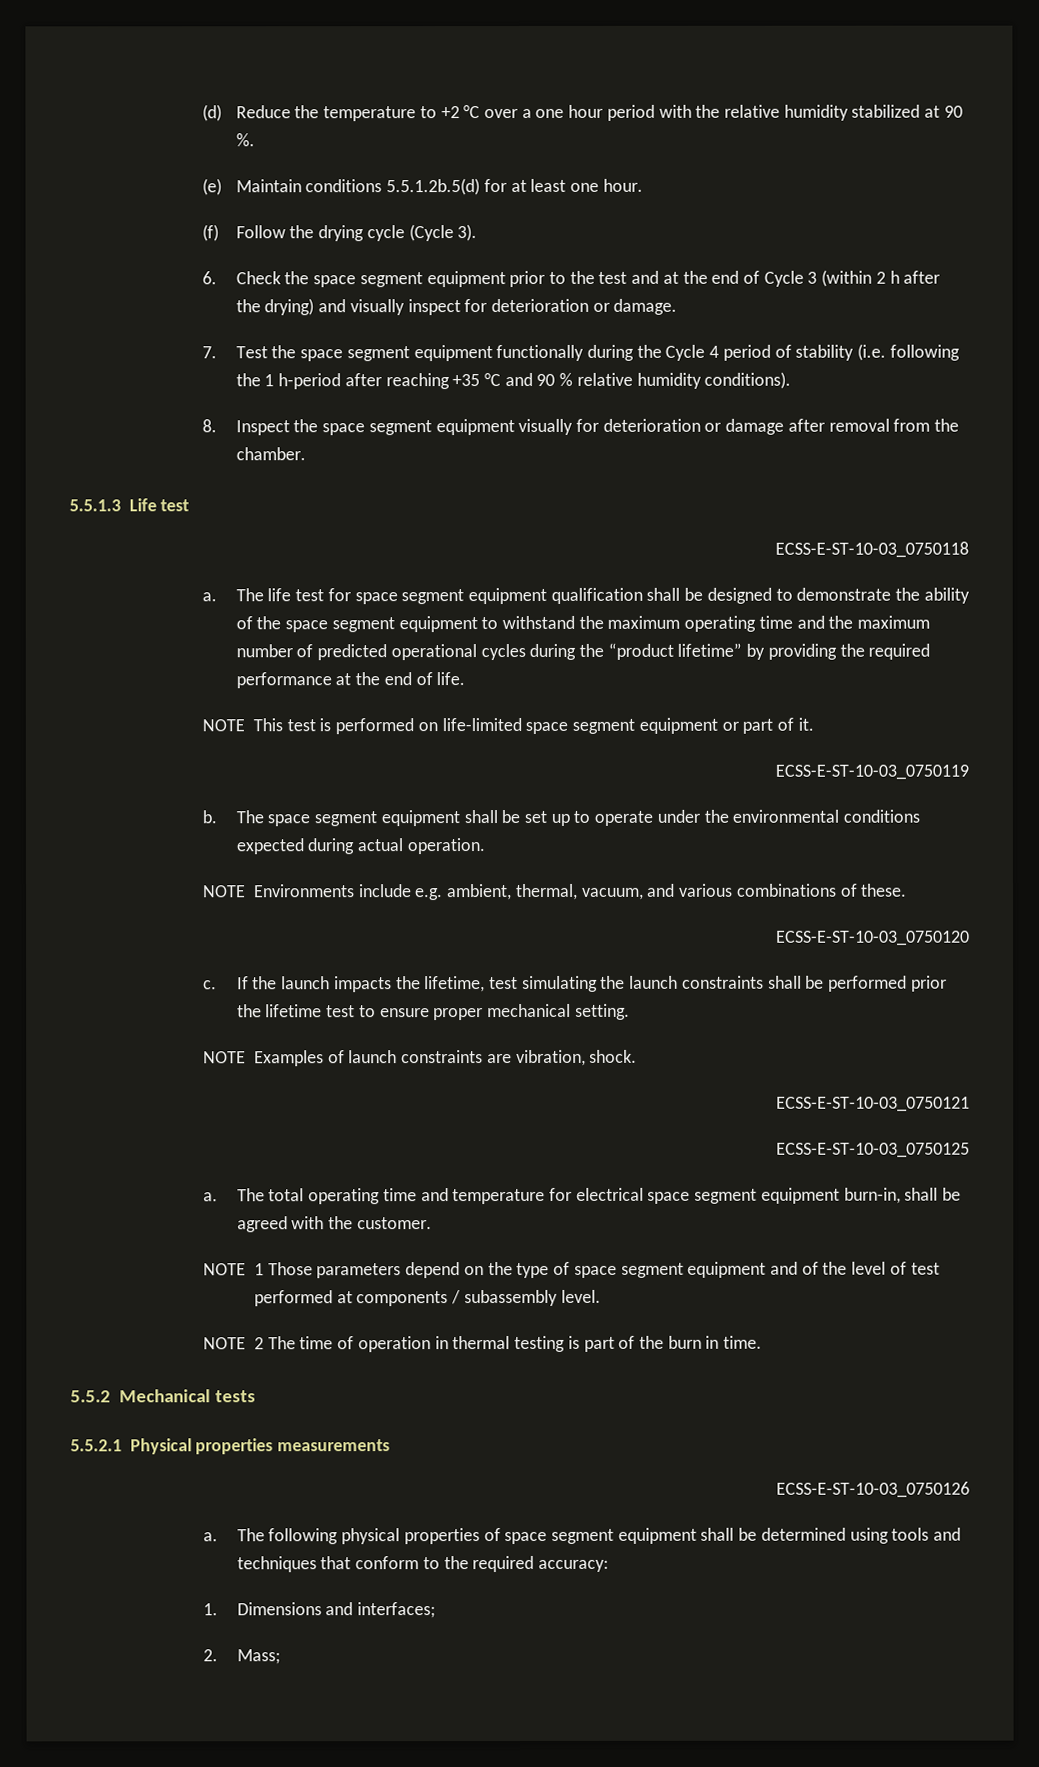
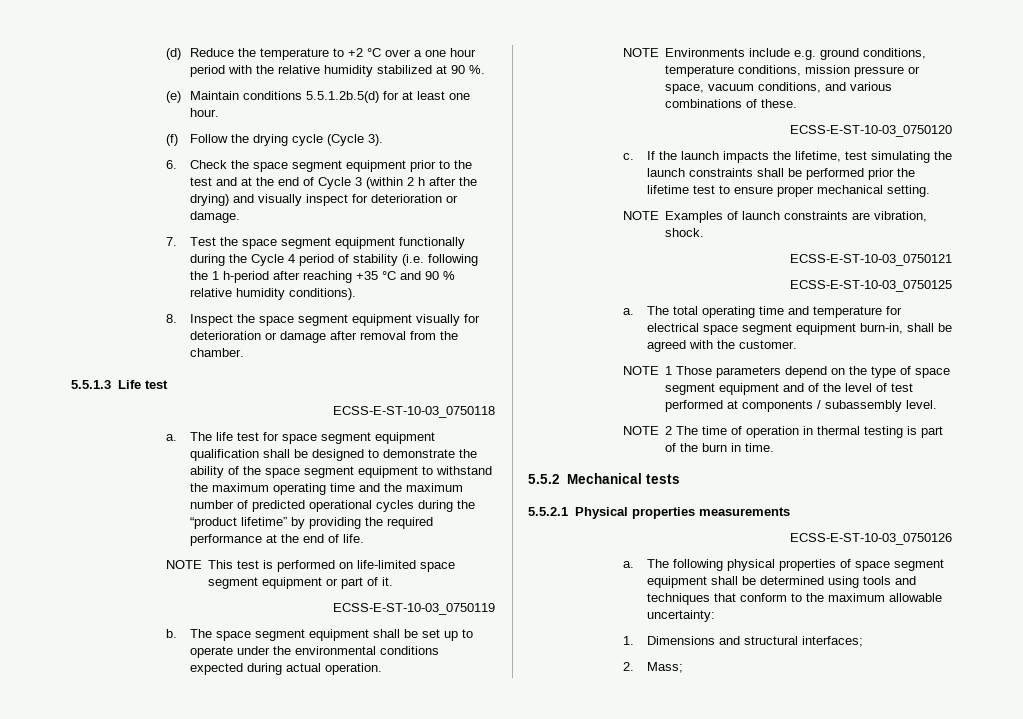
[447,883,644,901] ambient, thermal, vacuum, -> [820,48,927,60] [665,65,921,77] [665,82,822,94] ground conditions, temperature conditions, mission pressure or space, vacuum conditions,
[472,1555,609,1573] required accuracy: -> [827,593,942,602] [646,610,715,622] maximum allowable uncertainty:
(354, 1609) none -> [743,636,798,645] structural

